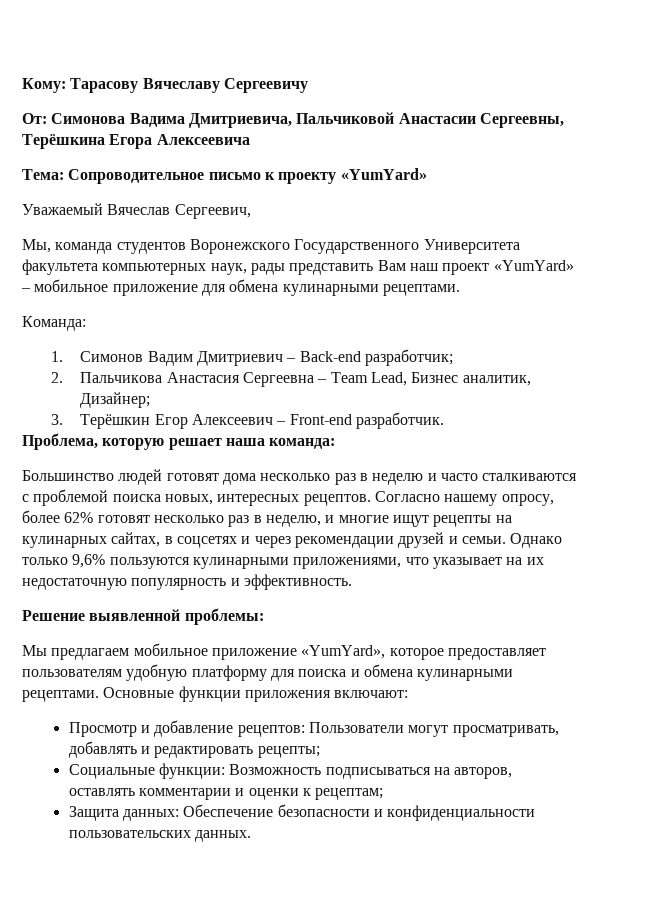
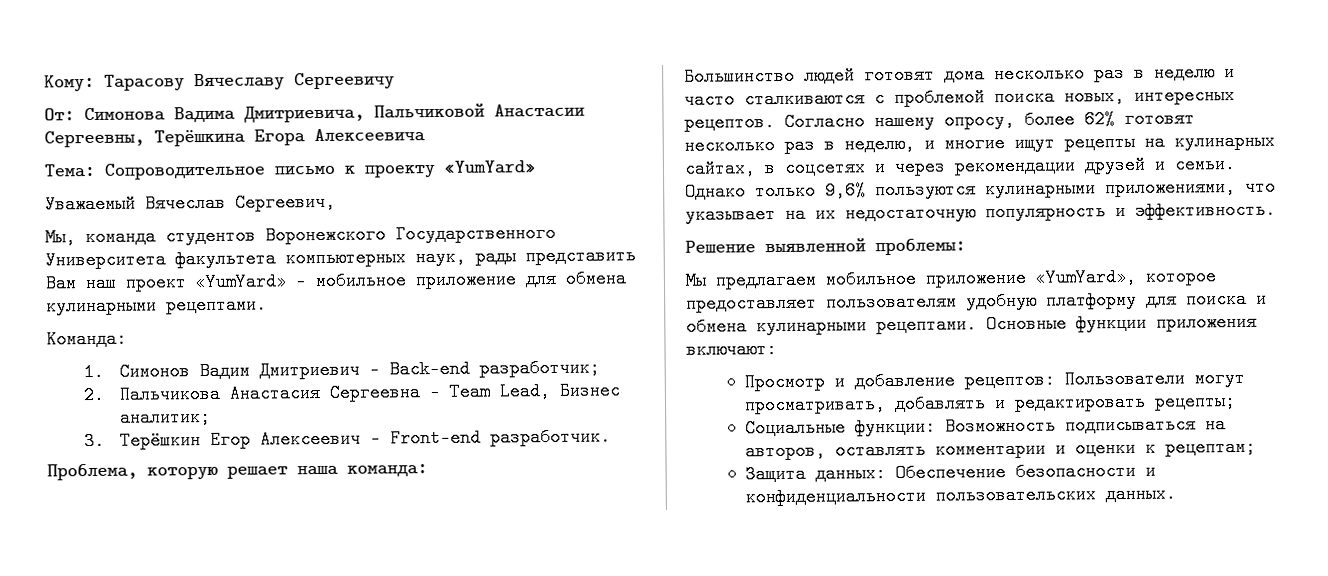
[462,375,531,386] [80,392,151,408] аналитик, Дизайнер; -> [120,407,212,427] аналитик;

